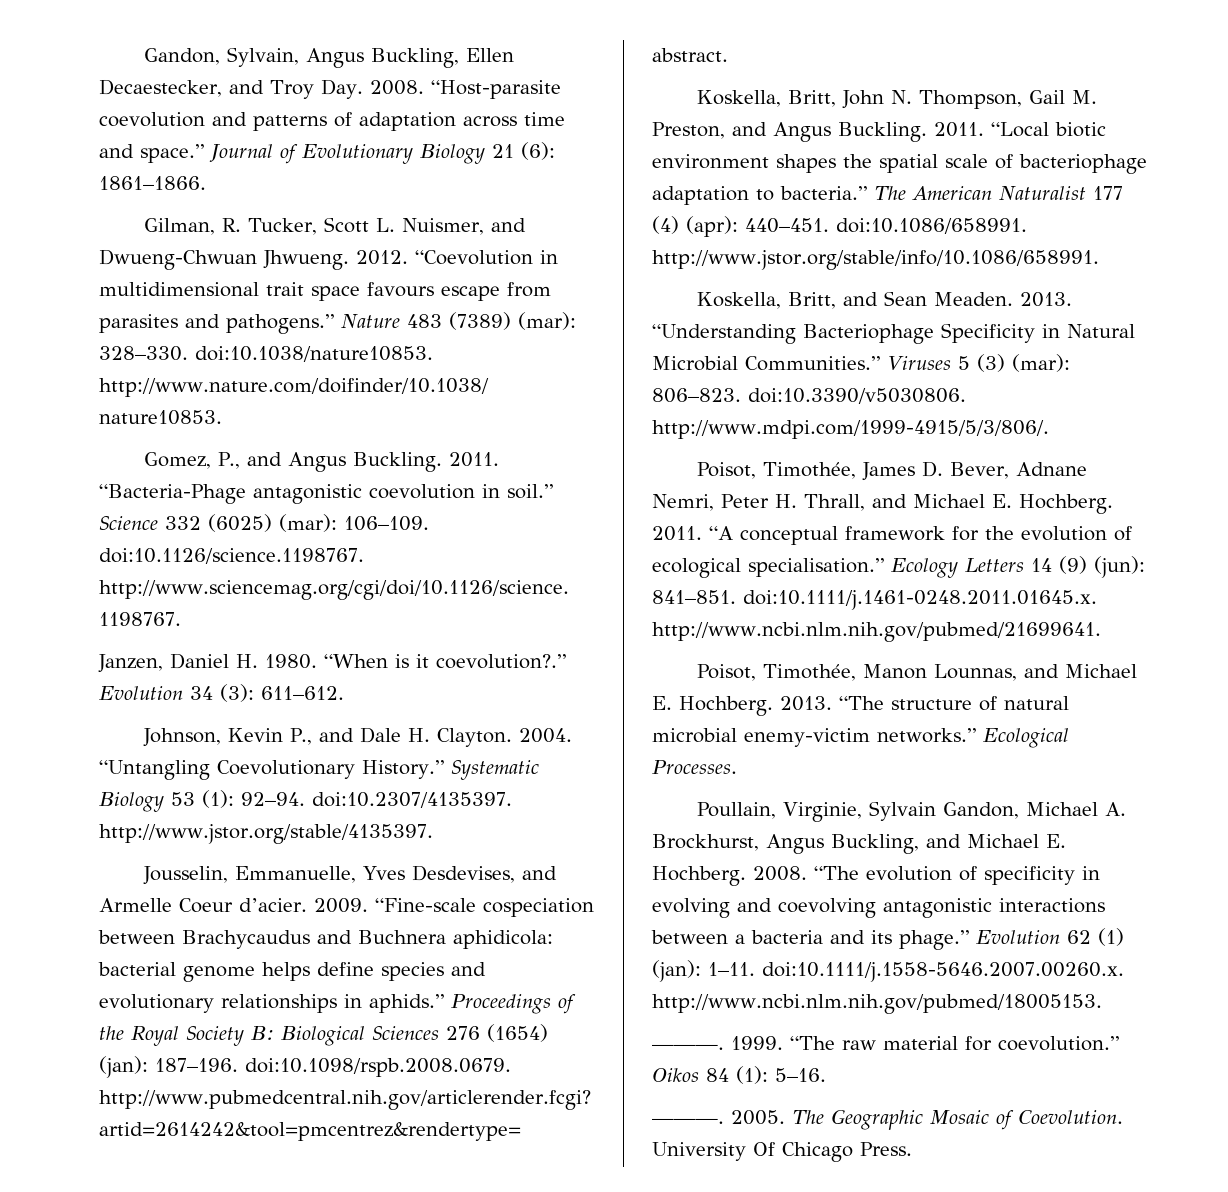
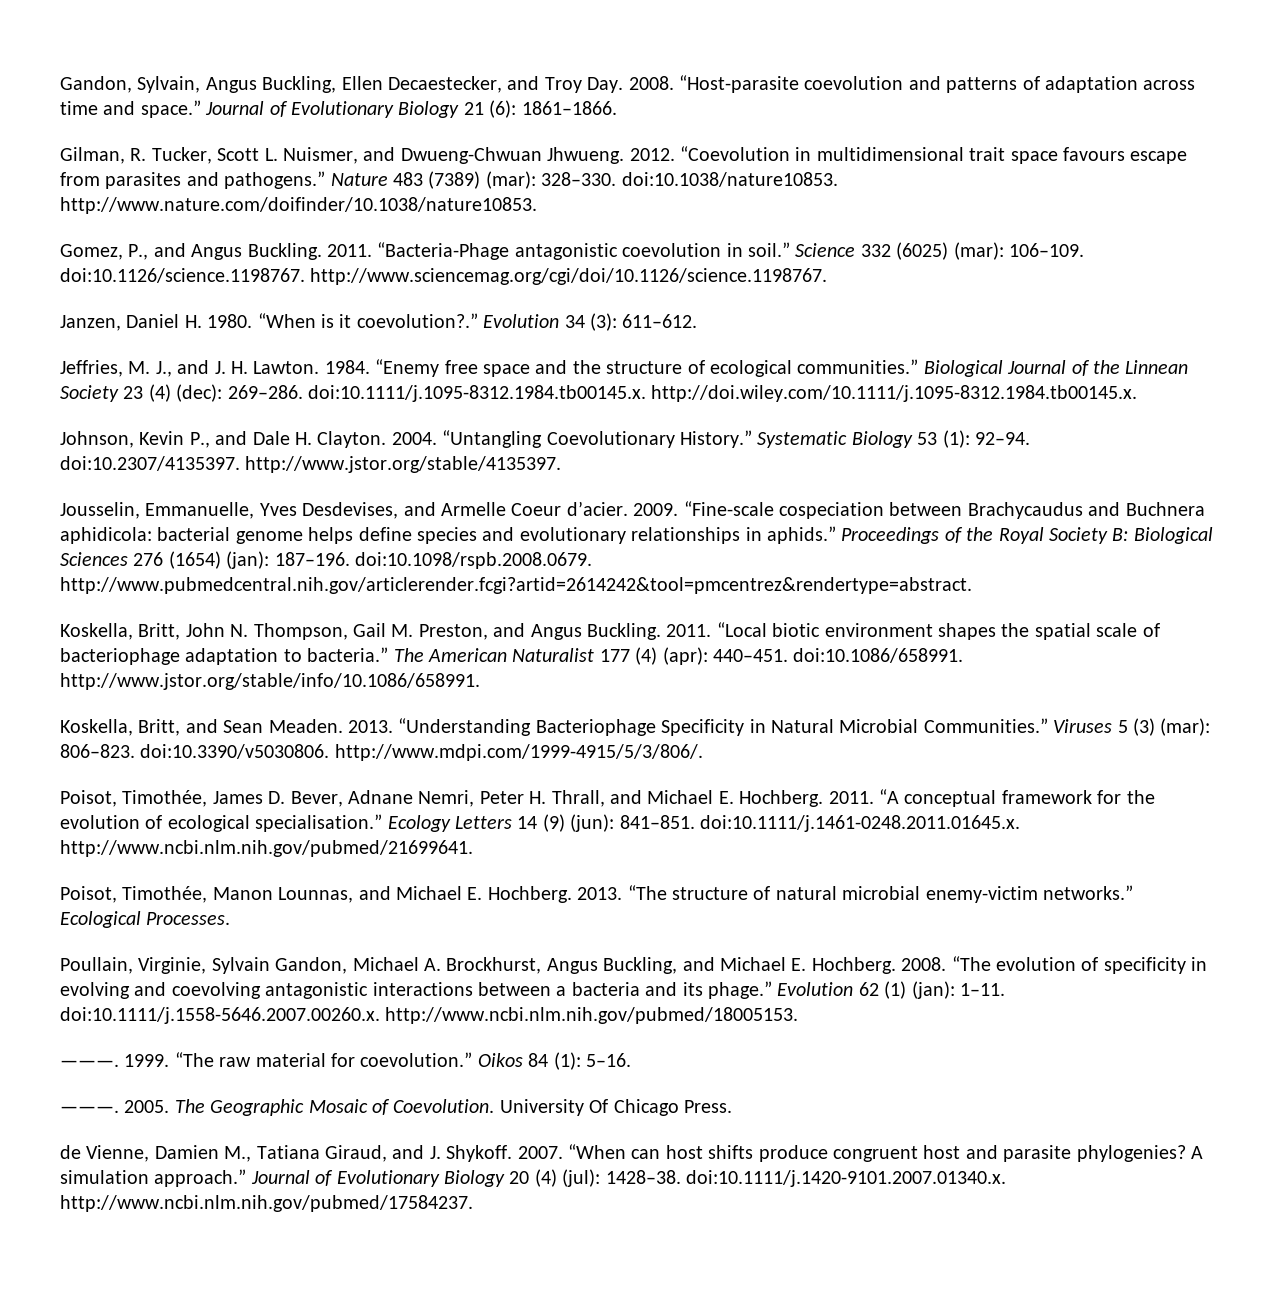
(344, 693) none -> [60,359,1189,377] [60,384,1138,402] // Jeffries, M. J., and J. H. Lawton. 1984. “Enemy free space and the structure of ecological communities.” Biological Journal of the Linnean Society 23 (4) (dec): 269–286. doi:10.1111/j.1095-8312.1984.tb00145.x. http://doi.wiley.com/10.1111/j.1095-8312.1984.tb00145.x.
(912, 1149) none -> [60,1144,1203,1162] [60,1169,1006,1187] [60,1195,473,1212] // de Vienne, Damien M., Tatiana Giraud, and J. Shykoff. 2007. “When can host shifts produce congruent host and parasite phylogenies? A simulation approach.” Journal of Evolutionary Biology 20 (4) (jul): 1428–38. doi:10.1111/j.1420-9101.2007.01340.x. http://www.ncbi.nlm.nih.gov/pubmed/17584237.

